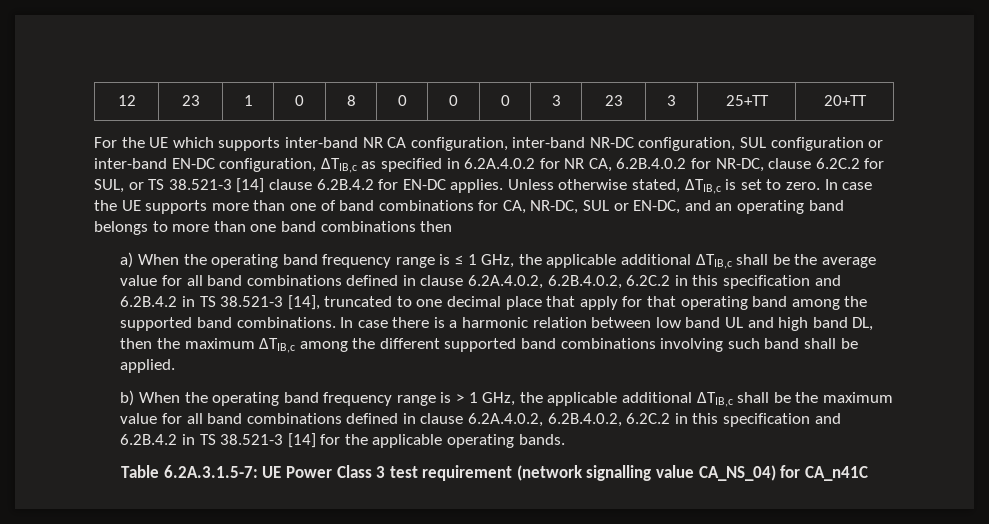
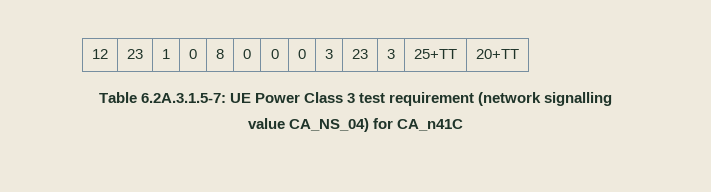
[94,137,884,151] [94,158,885,173] [94,178,873,194] [94,200,844,214] [94,221,453,235] [120,252,876,269] [120,275,841,289] [120,295,868,310] [120,317,874,331] [120,338,858,353] [120,359,176,373] [120,390,893,407] [120,413,841,427] [120,433,565,448] // For the UE which supports inter-band NR CA configuration, inter-band NR-DC configuration, SUL configuration or inter-band EN-DC configuration, ΔTIB,c as specified in 6.2A.4.0.2 for NR CA, 6.2B.4.0.2 for NR-DC, clause 6.2C.2 for SUL, or TS 38.521-3 [14] clause 6.2B.4.2 for EN-DC applies. Unless otherwise stated, ΔTIB,c is set to zero. In case the UE supports more than one of band combinations for CA, NR-DC, SUL or EN-DC, and an operating band belongs to more than one band combinations then // a) When the operating band frequency range is ≤ 1 GHz, the applicable additional ΔTIB,c shall be the average value for all band combinations defined in clause 6.2A.4.0.2, 6.2B.4.0.2, 6.2C.2 in this specification and 6.2B.4.2 in TS 38.521-3 [14], truncated to one decimal place that apply for that operating band among the supported band combinations. In case there is a harmonic relation between low band UL and high band DL, then the maximum ΔTIB,c among the different supported band combinations involving such band shall be applied. // b) When the operating band frequency range is > 1 GHz, the applicable additional ΔTIB,c shall be the maximum value for all band combinations defined in clause 6.2A.4.0.2, 6.2B.4.0.2, 6.2C.2 in this specification and 6.2B.4.2 in TS 38.521-3 [14] for the applicable operating bands. -> (519, 54) none

